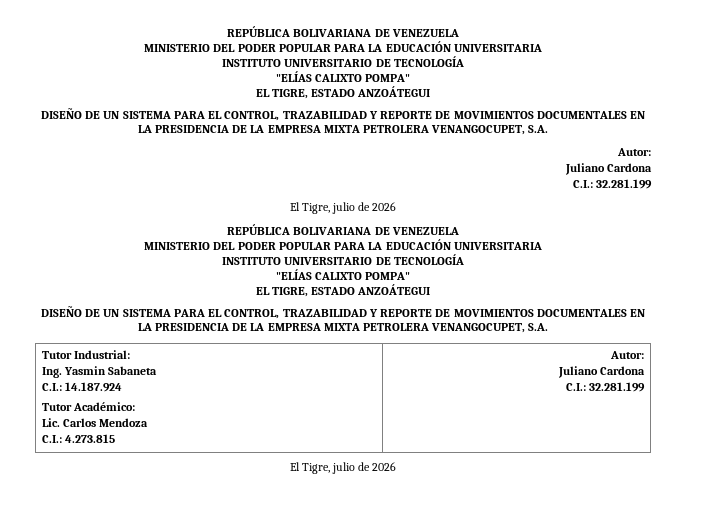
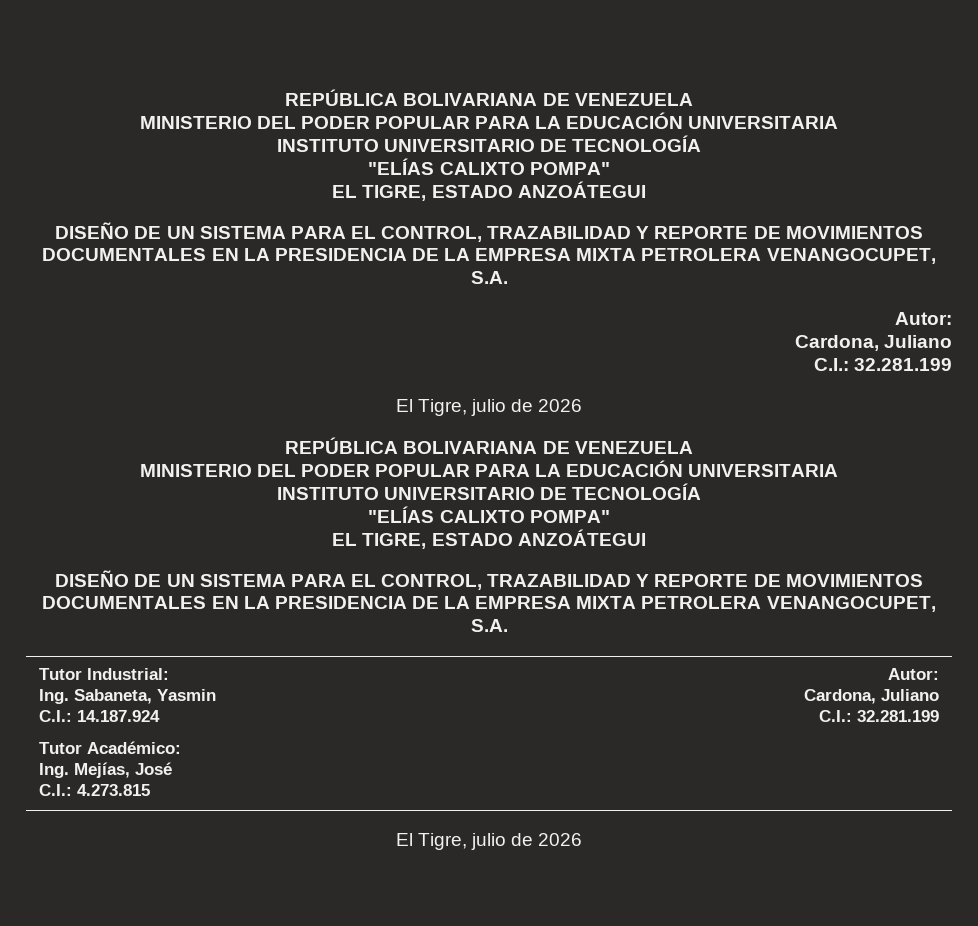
[564,163,652,175] Juliano Cardona -> [794,335,952,351] Cardona, Juliano
(62, 372) none -> [73,689,152,704] Sabaneta,
[108,366,158,375] Sabaneta -> (216, 695) none
[41,418,149,427] Lic. Carlos Mendoza -> [38,762,172,778] Ing. Mejías, José
[558,366,646,378] Juliano Cardona -> [804,689,940,704] Cardona, Juliano

